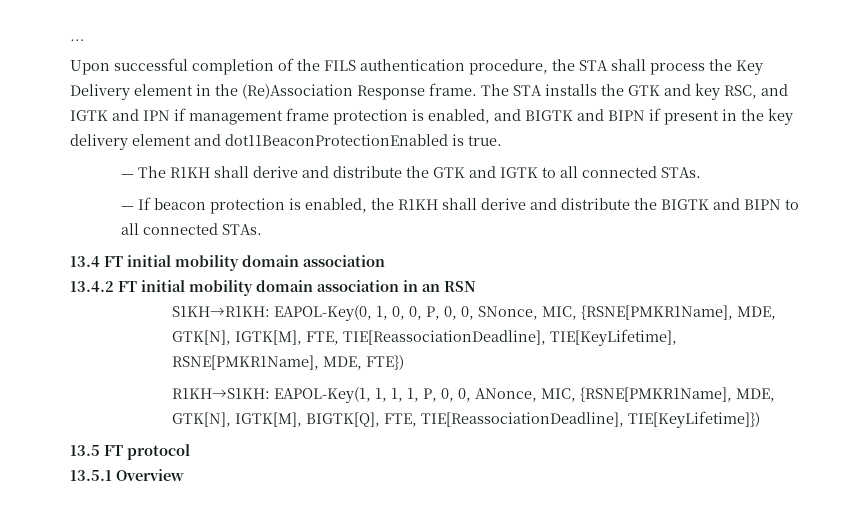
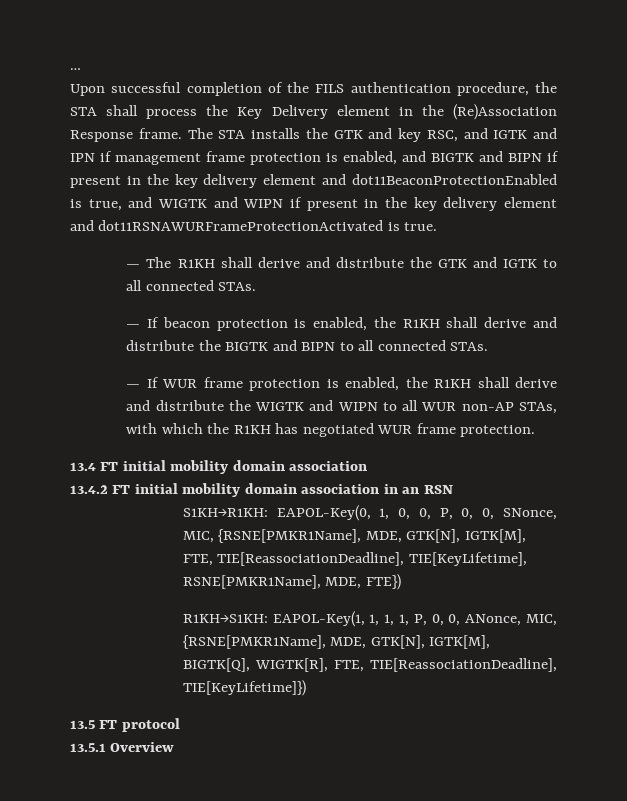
(464, 140) none -> [88,197,557,211] [70,220,400,231] true, and WIGTK and WIPN if present in the key delivery element and dot11RSNAWURFrameProtectionActivated is
(262, 229) none -> [126,377,557,391] [126,400,557,414] [126,423,536,437] // — If WUR frame protection is enabled, the R1KH shall derive and distribute the WIGTK and WIPN to all WUR non-AP STAs, with which the R1KH has negotiated WUR frame protection.
(380, 419) none -> [254,658,328,672] WIGTK[R],

